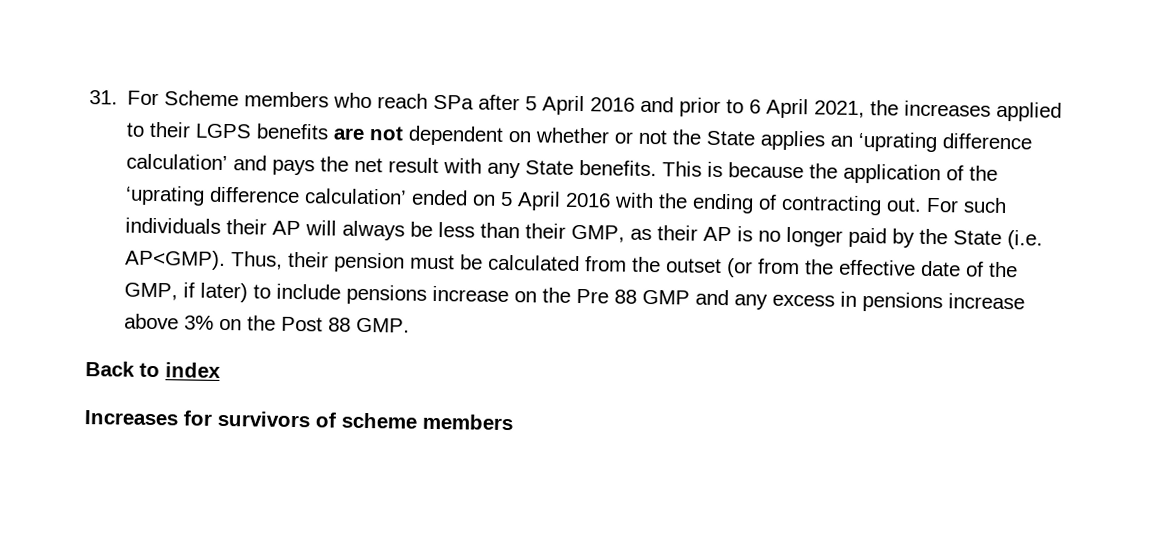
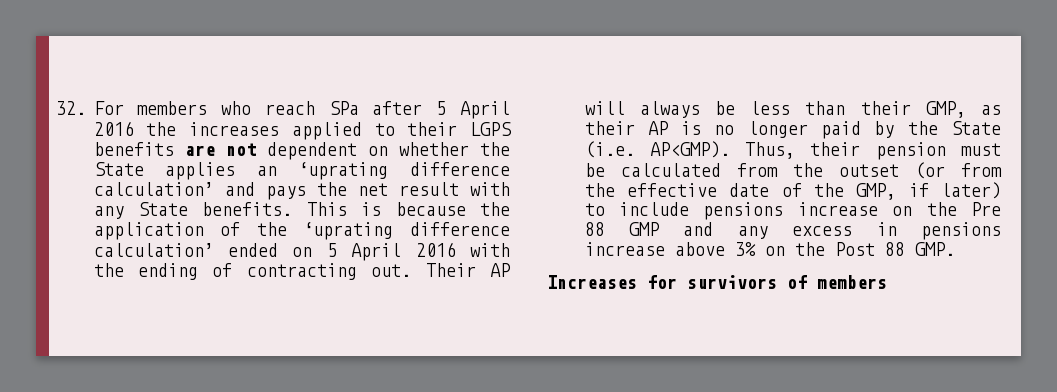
[89,90,240,107] 31. For Scheme -> [56,101,124,115] 32. For
[640,96,866,119] and prior to 6 April 2021, -> (134, 128) none
[614,129,669,145] or not -> (469, 149) none
[926,197,1008,214] [125,217,268,235] For such individuals their -> [425,263,476,277] Their
[85,361,221,378] // Back to index -> (955, 249) none
[341,412,417,429] scheme -> (807, 282) none

